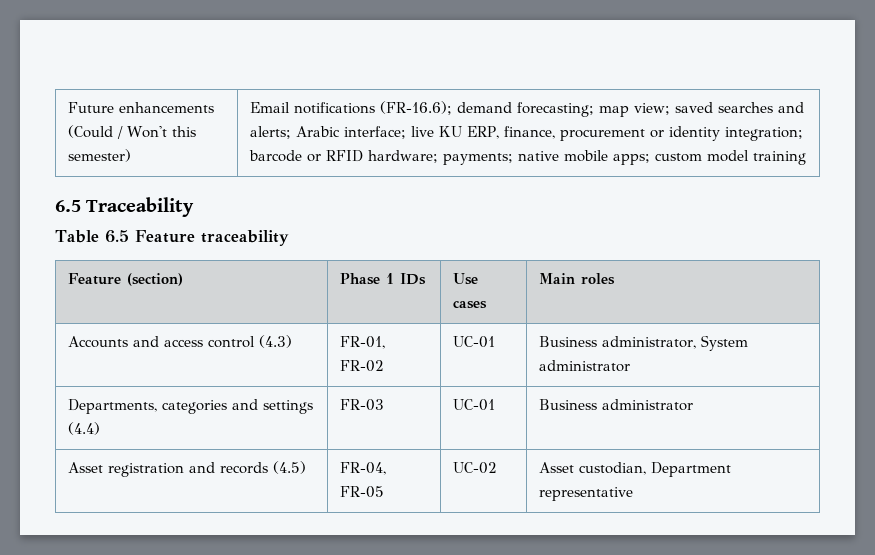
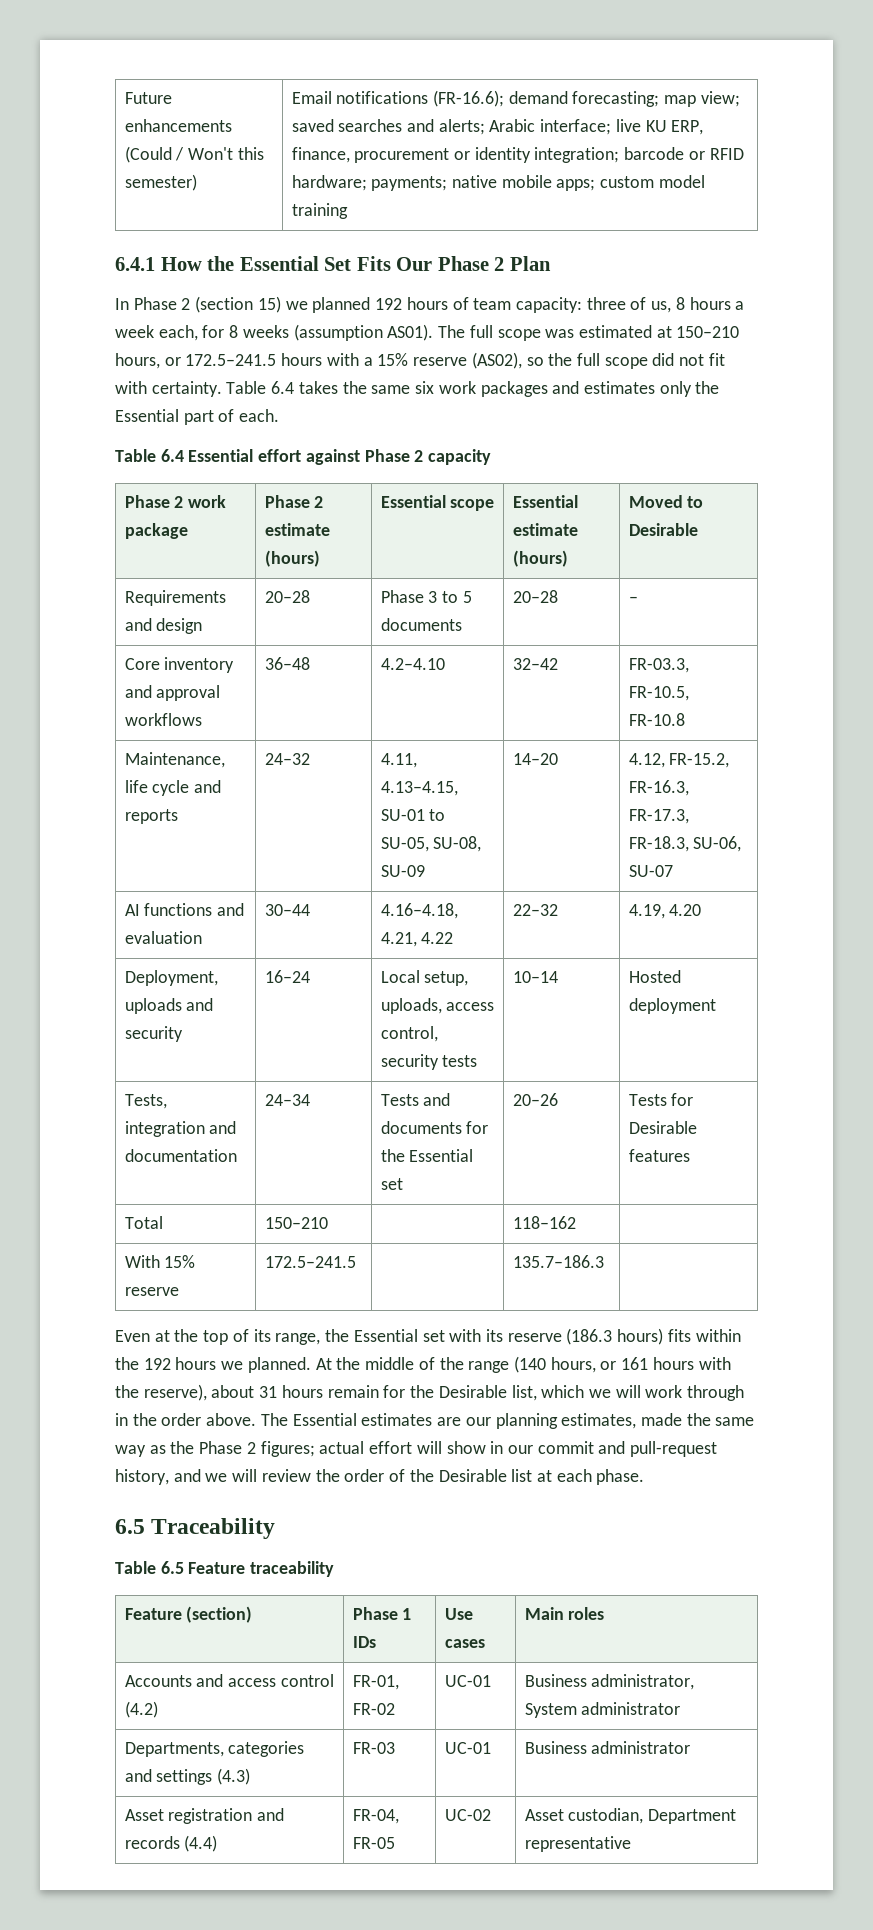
(806, 158) none -> [115,256,551,271] [115,296,745,313] [115,324,740,341] [115,352,725,369] [115,381,720,397] [115,409,280,425] [115,449,492,465] [124,495,227,508] [124,523,188,539] [264,495,324,508] [264,523,330,536] [264,550,320,567] [380,495,495,511] [512,495,578,508] [512,523,578,536] [512,550,568,567] [628,495,704,508] [628,523,698,536] [124,590,226,606] [124,618,203,634] [264,590,310,603] [380,590,472,603] [380,618,462,631] [512,590,558,603] [628,596,638,603] [124,657,235,673] [124,685,221,701] [124,713,202,726] [264,657,310,670] [380,658,445,670] [512,658,558,670] [628,658,689,673] [628,686,689,701] [628,713,685,726] [124,752,225,768] [124,780,222,796] [124,809,178,824] [264,753,310,765] [380,753,417,768] [380,781,458,796] [380,809,446,821] [380,836,482,852] [380,865,425,877] [512,753,558,765] [628,753,730,768] [628,780,689,796] [628,809,689,824] [628,836,742,852] [628,865,673,877] [124,903,245,916] [124,931,202,944] [264,904,310,916] [380,903,458,919] [380,932,454,947] [512,904,558,916] [628,904,702,919] [124,970,218,986] [124,998,214,1014] [124,1026,183,1042] [264,970,310,983] [380,970,469,986] [380,998,495,1014] [380,1026,438,1042] [380,1054,478,1070] [512,971,558,983] [628,970,681,983] [628,998,716,1014] [124,1094,167,1109] [124,1121,237,1137] [124,1149,237,1162] [264,1094,310,1106] [380,1093,451,1106] [380,1121,489,1134] [380,1149,474,1162] [380,1178,403,1190] [512,1093,558,1106] [628,1093,694,1106] [628,1121,697,1134] [628,1149,690,1162] [124,1216,163,1229] [264,1217,328,1229] [512,1216,576,1229] [124,1255,196,1268] [124,1287,179,1296] [264,1256,356,1268] [512,1255,604,1268] [115,1328,741,1345] [115,1356,731,1373] [115,1384,745,1401] [115,1413,755,1429] [115,1441,718,1457] [115,1469,645,1485] // 6.4.1 How the Essential Set Fits Our Phase 2 Plan // In Phase 2 (section 15) we planned 192 hours of team capacity: three of us, 8 hours a week each, for 8 weeks (assumption AS01). The full scope was estimated at 150–210 hours, or 172.5–241.5 hours with a 15% reserve (AS02), so the full scope did not fit with certainty. Table 6.4 takes the same six work packages and estimates only the Essential part of each. // Table 6.4 Essential effort against Phase 2 capacity // Phase 2 work package | Phase 2 estimate (hours) | Essential scope | Essential estimate (hours) | Moved to Desirable // Requirements and design | 20–28 | Phase 3 to 5 documents | 20–28 | – // Core inventory and approval workflows | 36–48 | 4.2–4.10 | 32–42 | FR-03.3, FR-10.5, FR-10.8 // Maintenance, life cycle and reports | 24–32 | 4.11, 4.13–4.15, SU-01 to SU-05, SU-08, SU-09 | 14–20 | 4.12, FR-15.2, FR-16.3, FR-17.3, FR-18.3, SU-06, SU-07 // AI functions and evaluation | 30–44 | 4.16–4.18, 4.21, 4.22 | 22–32 | 4.19, 4.20 // Deployment, uploads and security | 16–24 | Local setup, uploads, access control, security tests | 10–14 | Hosted deployment // Tests, integration and documentation | 24–34 | Tests and documents for the Essential set | 20–26 | Tests for Desirable features // Total | 150–210 | | 118–162 | // With 15% reserve | 172.5–241.5 | | 135.7–186.3 | // Even at the top of its range, the Essential set with its reserve (186.3 hours) fits within the 192 hours we planned. At the middle of the range (140 hours, or 161 hours with the reserve), about 31 hours remain for the Desirable list, which we will work through in the order above. The Essential estimates are our planning estimates, made the same way as the Phase 2 figures; actual effort will show in our commit and pull-request history, and we will review the order of the Desirable list at each phase.
[258,335,292,348] (4.3) -> [124,1701,158,1718] (4.2)
[67,422,100,435] (4.4) -> [217,1768,251,1785] (4.3)
[272,461,306,474] (4.5) -> [184,1835,218,1852] (4.4)

